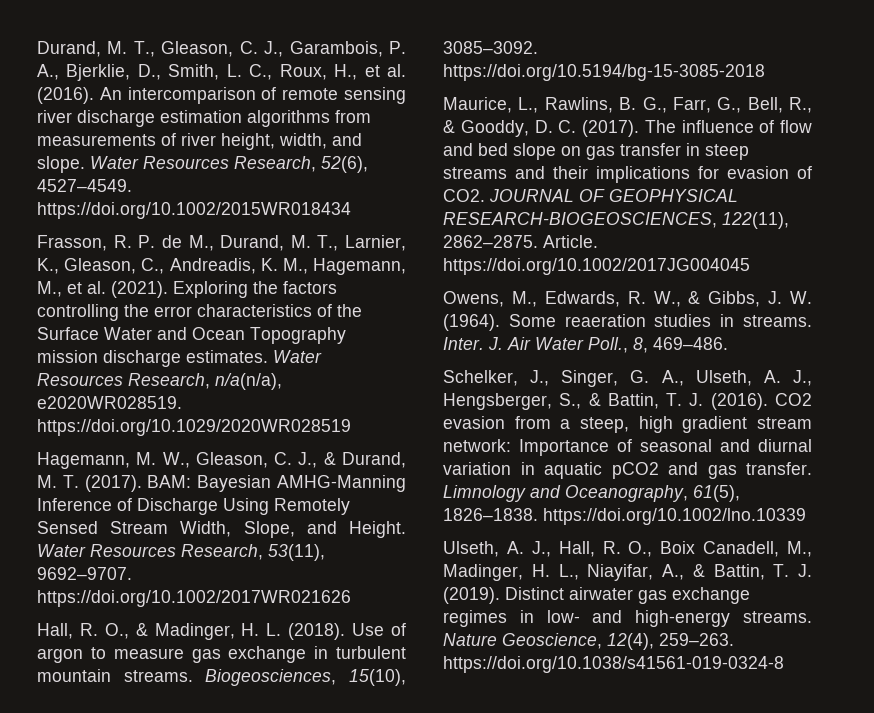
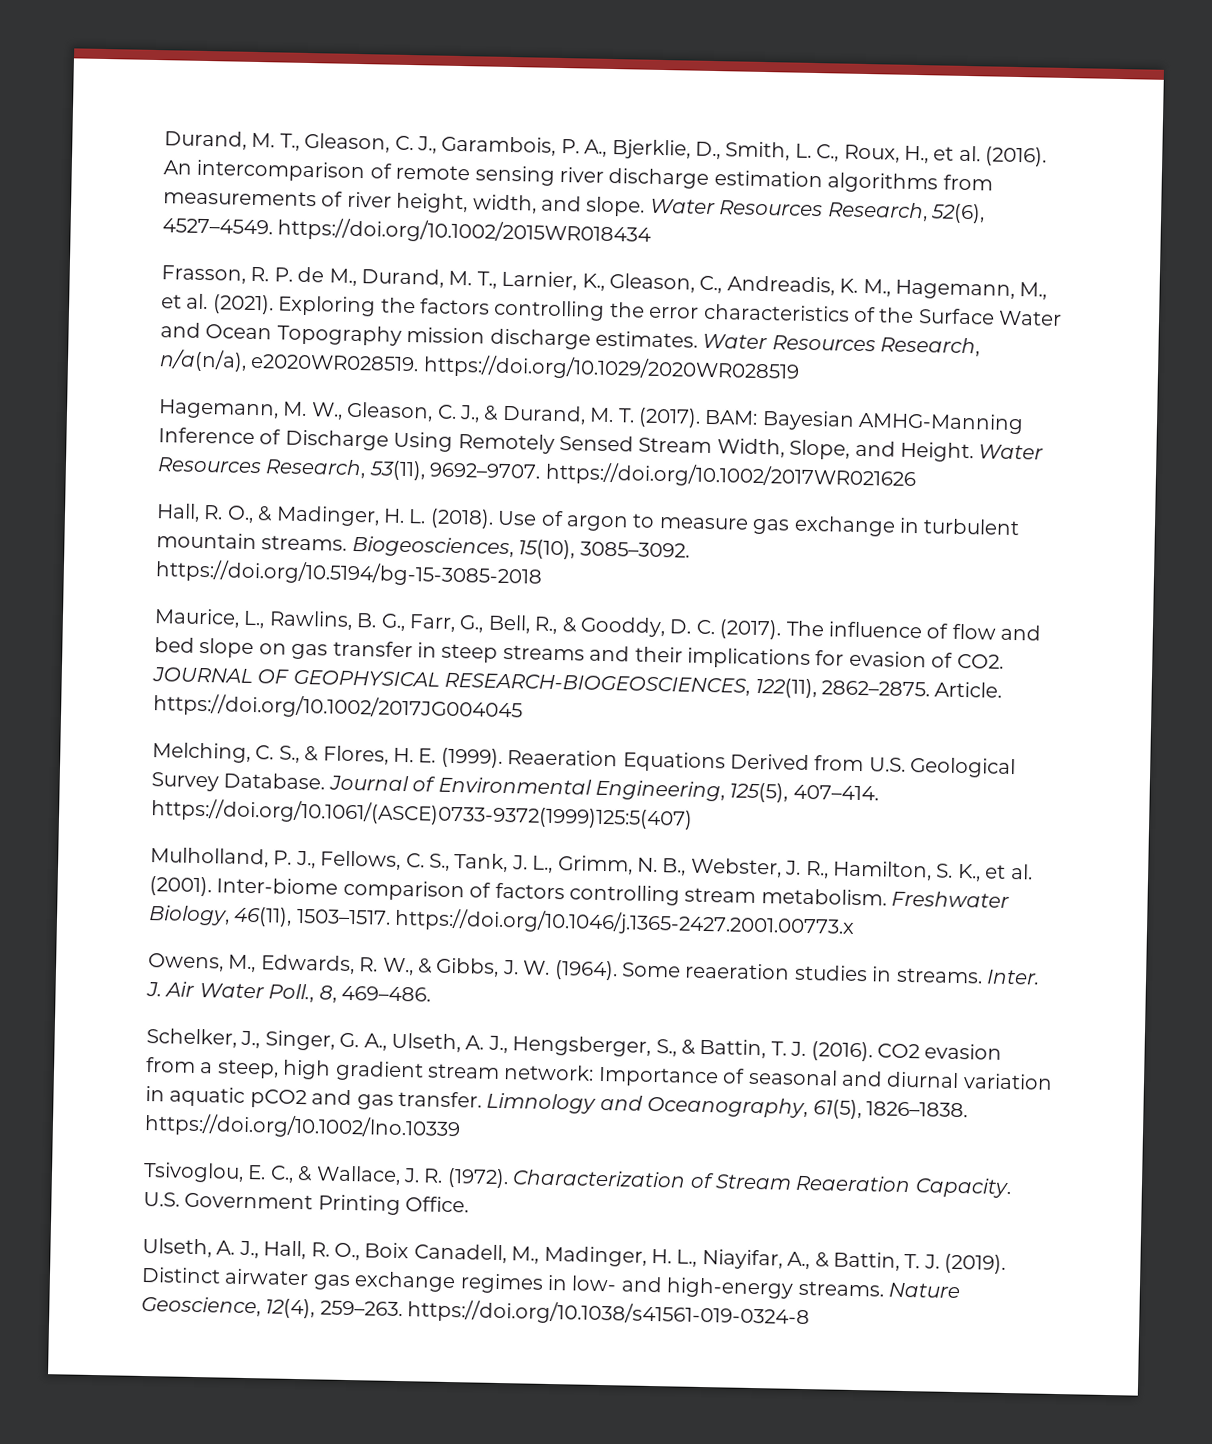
(750, 266) none -> [152,742,1017,779] [151,772,879,803] [150,798,693,830] [150,847,1033,882] [149,876,1011,909] [148,905,856,938] // Melching, C. S., & Flores, H. E. (1999). Reaeration Equations Derived from U.S. Geological Survey Database. Journal of Environmental Engineering, 125(5), 407–414. https://doi.org/10.1061/(ASCE)0733-9372(1999)125:5(407) // Mulholland, P. J., Fellows, C. S., Tank, J. L., Grimm, N. B., Webster, J. R., Hamilton, S. K., et al. (2001). Inter-biome comparison of factors controlling stream metabolism. Freshwater Biology, 46(11), 1503–1517. https://doi.org/10.1046/j.1365-2427.2001.00773.x
(806, 516) none -> [143,1161,1012,1199] [143,1191,470,1216] // Tsivoglou, E. C., & Wallace, J. R. (1972). Characterization of Stream Reaeration Capacity. U.S. Government Printing Office.

